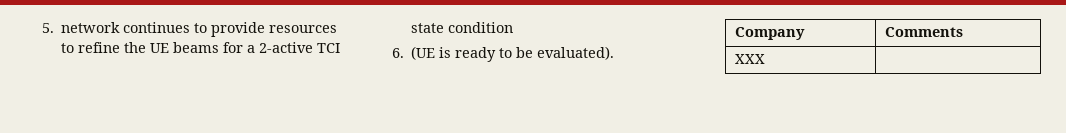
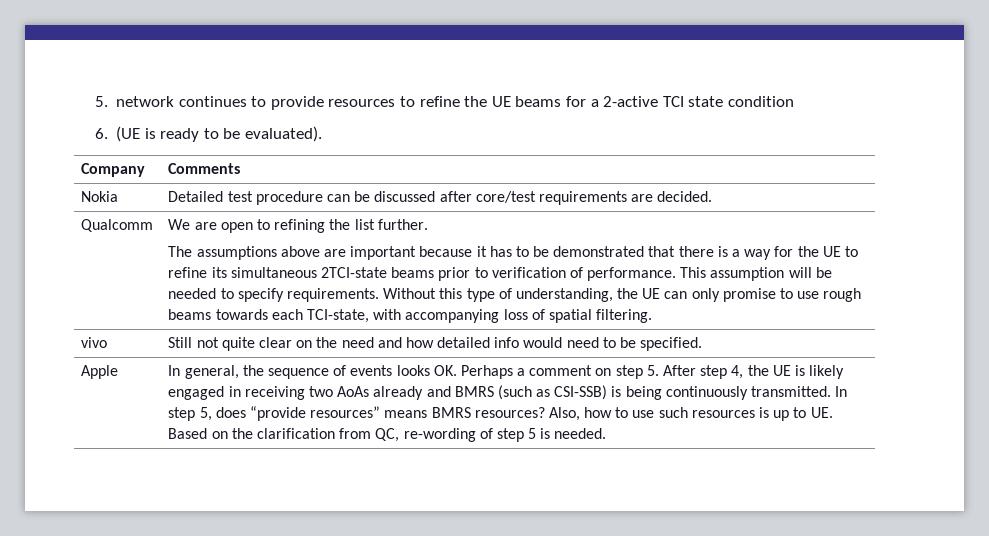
[735,54,766,64] XXX | -> [81,191,119,202] [168,191,713,205] [81,219,154,232] [168,219,428,233] [168,246,858,260] [168,267,832,281] [168,288,862,302] [168,309,653,323] [81,337,108,348] [168,337,703,351] [81,365,119,379] [168,365,845,379] [168,385,848,400] [168,406,833,421] [168,428,607,442] Nokia | Detailed test procedure can be discussed after core/test requirements are decided. // Qualcomm | We are open to refining the list further. // The assumptions above are important because it has to be demonstrated that there is a way for the UE to refine its simultaneous 2TCI-state beams prior to verification of performance. This assumption will be needed to specify requirements. Without this type of understanding, the UE can only promise to use rough beams towards each TCI-state, with accompanying loss of spatial filtering. // vivo | Still not quite clear on the need and how detailed info would need to be specified. // Apple | In general, the sequence of events looks OK. Perhaps a comment on step 5. After step 4, the UE is likely engaged in receiving two AoAs already and BMRS (such as CSI-SSB) is being continuously transmitted. In step 5, does “provide resources” means BMRS resources? Also, how to use such resources is up to UE. Based on the clarification from QC, re-wording of step 5 is needed.

